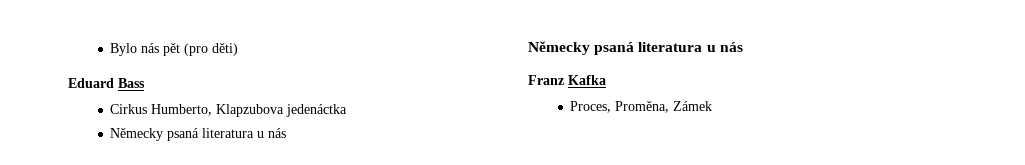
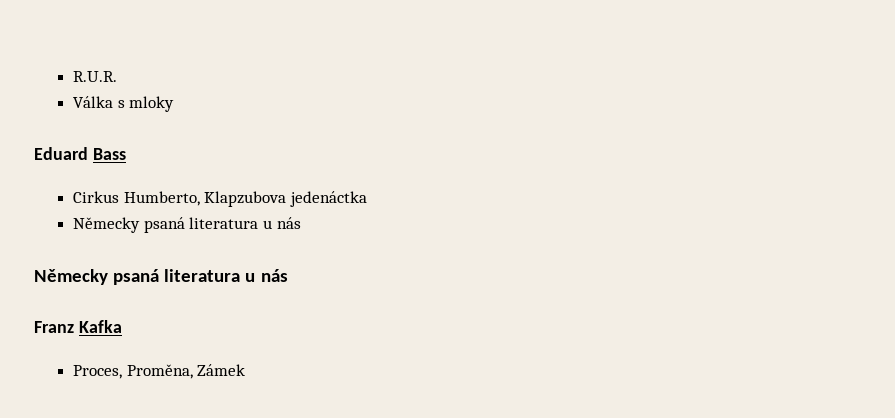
[110,43,239,56] Bylo nás pět (pro děti) -> [73,71,118,82] [73,96,175,112] R.U.R. // Válka s mloky

